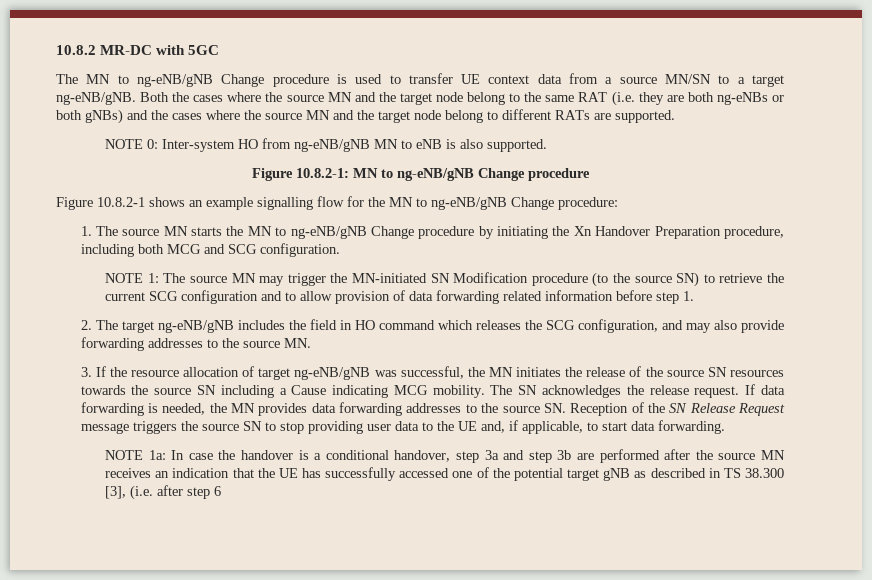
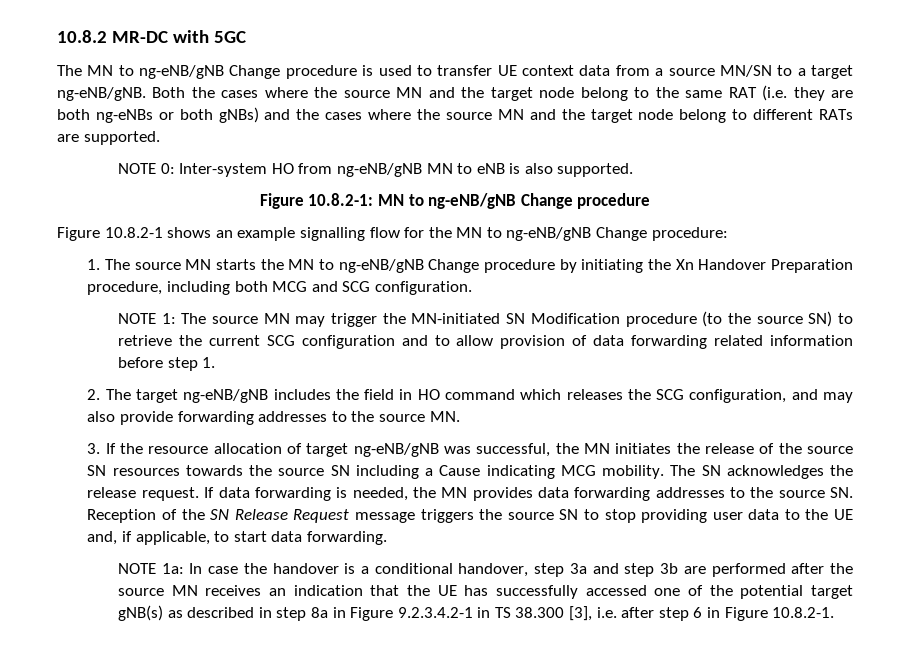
[603,468,631,481] gNB -> [117,605,163,621] gNB(s)
(721, 473) none -> [276,607,491,621] step 8a in Figure 9.2.3.4.2-1 in
[130,485,154,500] (i.e. -> [596,607,617,618] i.e.
(222, 491) none -> [707,607,835,621] in Figure 10.8.2-1.

